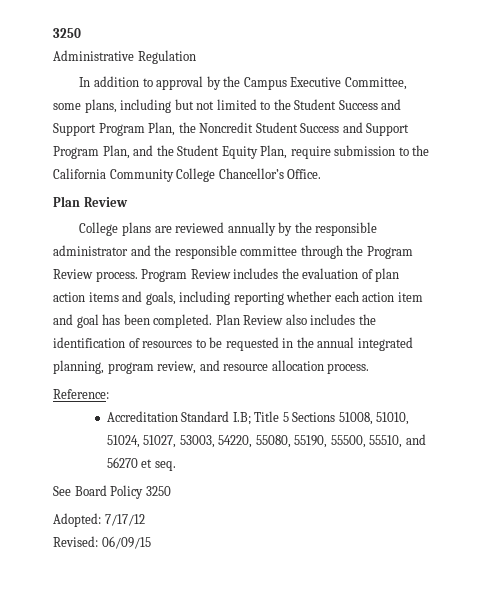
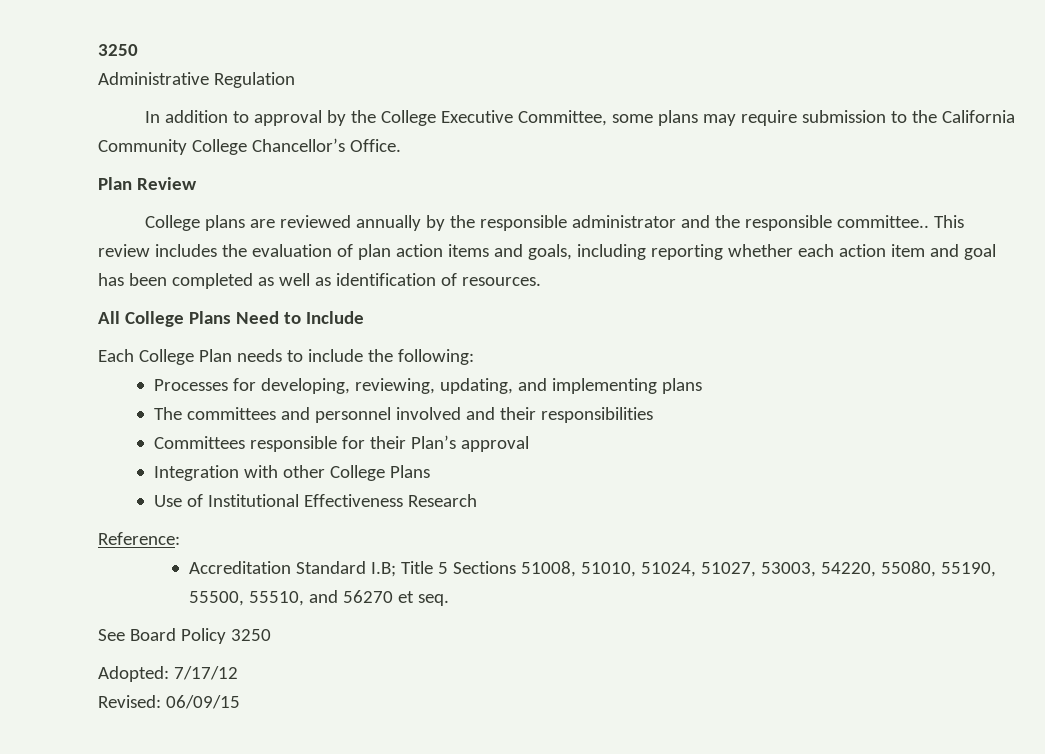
[243,77,287,90] Campus -> [380,110,436,126] College
[84,99,402,113] [53,122,410,136] [53,145,288,159] plans, including but not limited to the Student Success and Support Program Plan, the Noncredit Student Success and Support Program Plan, and the Student Equity Plan, -> [657,110,736,126] plans may
[240,245,413,259] [53,269,231,282] committee through the Program Review process. Program Review -> [836,215,964,228] [98,244,150,257] committee.. This review
[153,314,376,328] [53,337,413,351] [53,360,370,374] completed. Plan Review also includes the identification of resources to be requested in the annual integrated planning, program review, and resource allocation process. -> [171,273,541,289] [98,311,364,327] [98,349,474,365] [153,378,702,394] [153,407,653,423] [153,435,529,452] [153,465,430,481] [153,494,477,507] completed as well as identification of resources. // All College Plans Need to Include // Each College Plan needs to include the following: // Processes for developing, reviewing, updating, and implementing plans // The committees and personnel involved and their responsibilities // Committees responsible for their Plan’s approval // Integration with other College Plans // Use of Institutional Effectiveness Research

